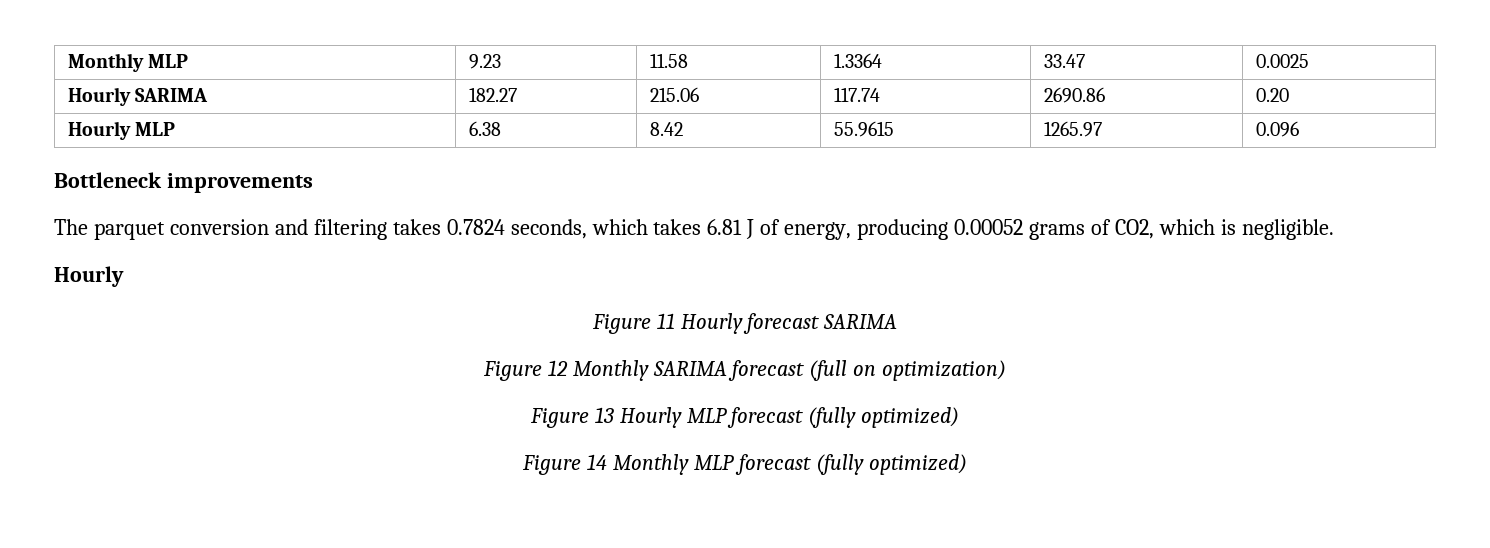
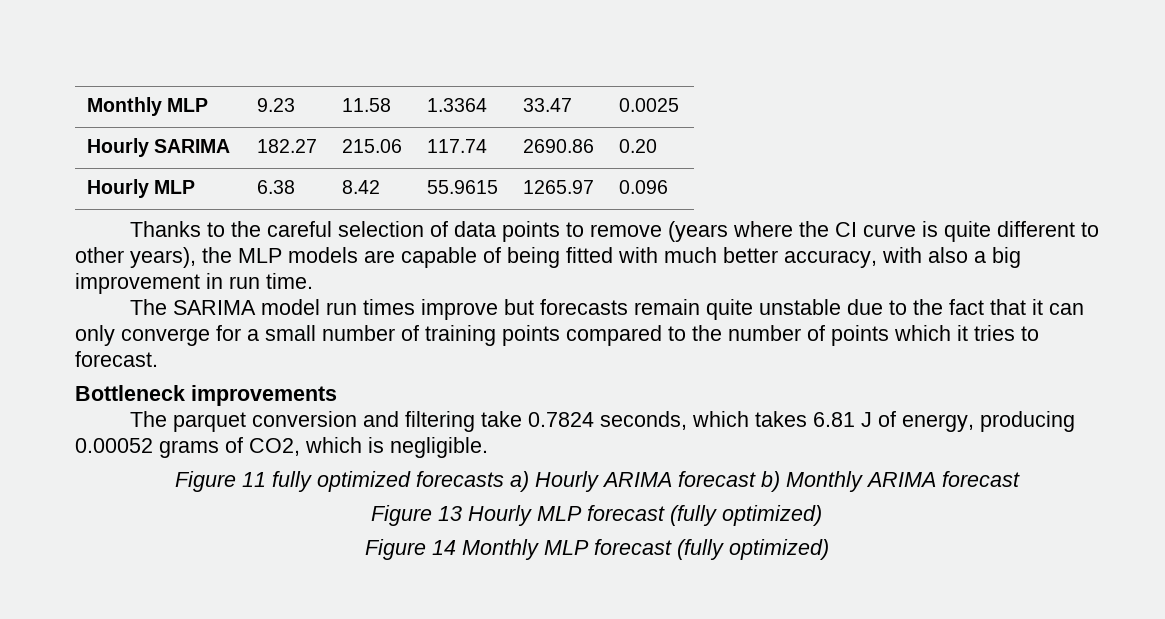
(1299, 129) none -> [130,221,1100,242] [75,247,1021,268] [75,273,313,294] [130,299,1085,320] [75,325,1039,346] [75,351,158,367] // Thanks to the careful selection of data points to remove (years where the CI curve is quite different to other years), the MLP models are capable of being fitted with much better accuracy, with also a big improvement in run time. // The SARIMA model run times improve but forecasts remain quite unstable due to the fact that it can only converge for a small number of training points compared to the number of points which it tries to forecast.
[392,219,441,235] takes -> [481,411,523,427] take
[54,266,124,287] // Hourly -> (488, 447) none
[680,313,898,334] [482,360,1007,381] Hourly forecast SARIMA // Figure 12 Monthly SARIMA forecast (full on optimization) -> [271,471,1020,492] fully optimized forecasts a) Hourly ARIMA forecast b) Monthly ARIMA forecast

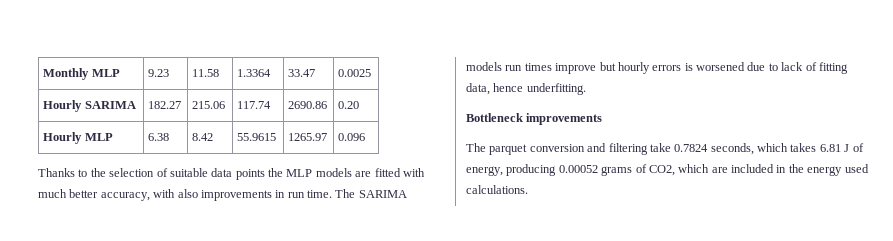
[267,221,333,237] careful -> (106, 172) none
(449, 229) none -> [169,168,208,177] suitable
[566,221,1100,242] [75,247,196,268] to remove (years where the CI curve is quite different to other years), -> (265, 174) none
[401,247,560,268] capable of being -> (372, 174) none
[974,247,1021,268] [75,273,200,294] a big improvement -> [200,190,272,201] improvements
(313, 281) // -> (332, 194) none
[261,299,321,315] model -> [466,62,502,71] models
[540,299,1085,320] [75,325,1039,346] [75,351,158,367] forecasts remain quite unstable due to the fact that it can only converge for a small number of training points compared to the number of points which it tries to forecast. -> [617,62,848,74] [466,83,586,95] hourly errors is worsened due to lack of fitting data, hence underfitting.
[368,437,488,458] [174,471,1020,492] [371,505,822,526] [364,539,829,560] is negligible. // Figure 11 fully optimized forecasts a) Hourly ARIMA forecast b) Monthly ARIMA forecast // Figure 13 Hourly MLP forecast (fully optimized) // Figure 14 Monthly MLP forecast (fully optimized) -> [711,164,869,176] [466,185,528,194] are included in the energy used calculations.

